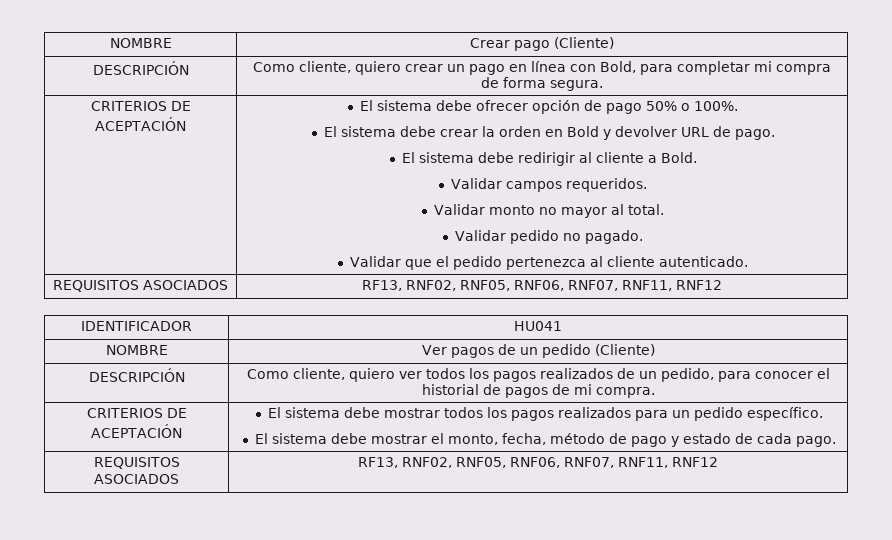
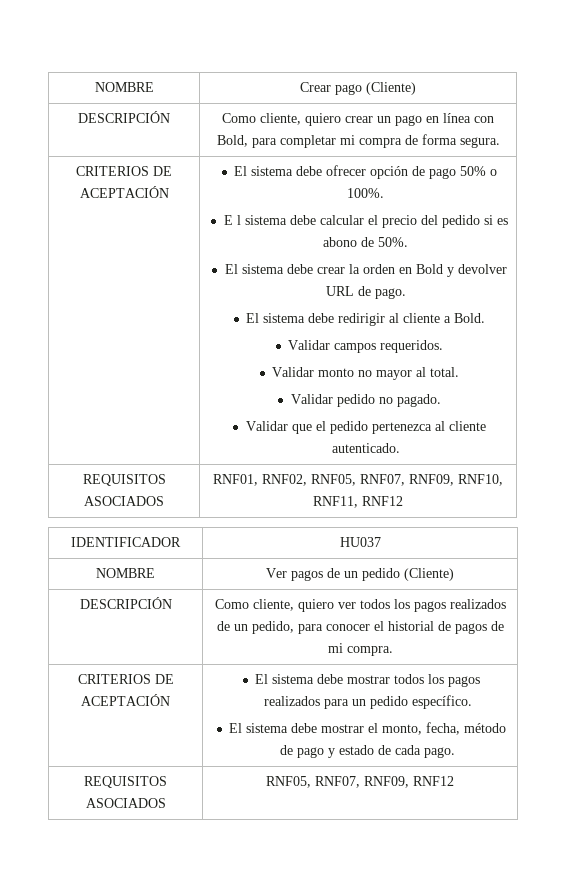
(739, 106) none -> [223,215,508,228] [323,237,409,247] // E l sistema debe calcular el precio del pedido si es abono de 50%.
[362,280,618,291] RF13, RNF02, RNF05, RNF06, RNF07, -> [213,474,503,486] RNF01, RNF02, RNF05, RNF07, RNF09, RNF10,
[514,321,562,331] HU041 -> [339,537,381,547] HU037
[358,457,668,468] RF13, RNF02, RNF05, RNF06, RNF07, RNF11, -> [266,776,409,788] RNF05, RNF07, RNF09,

